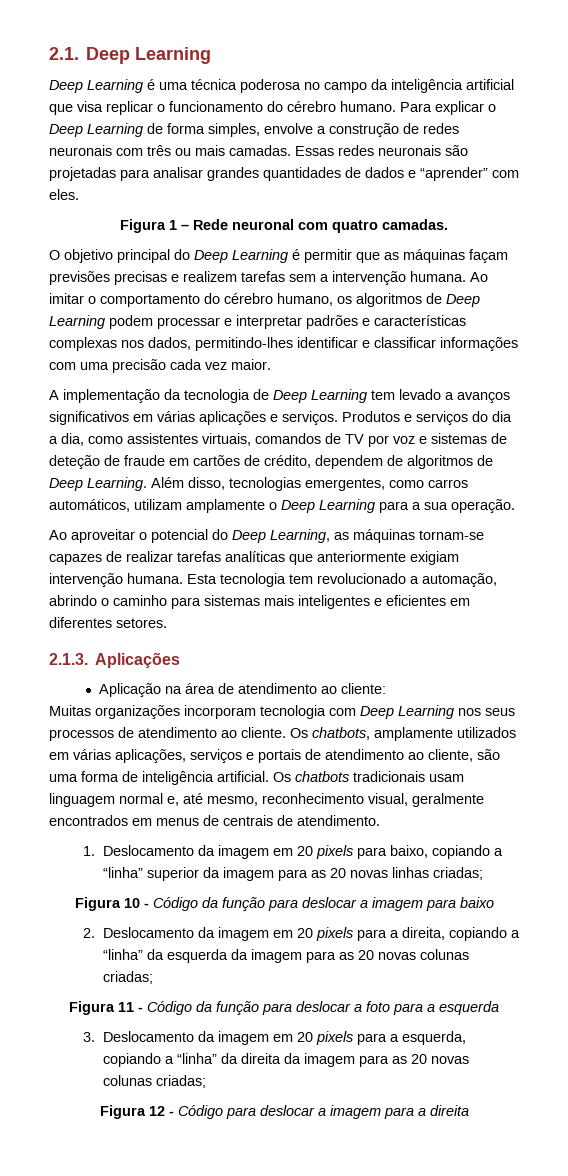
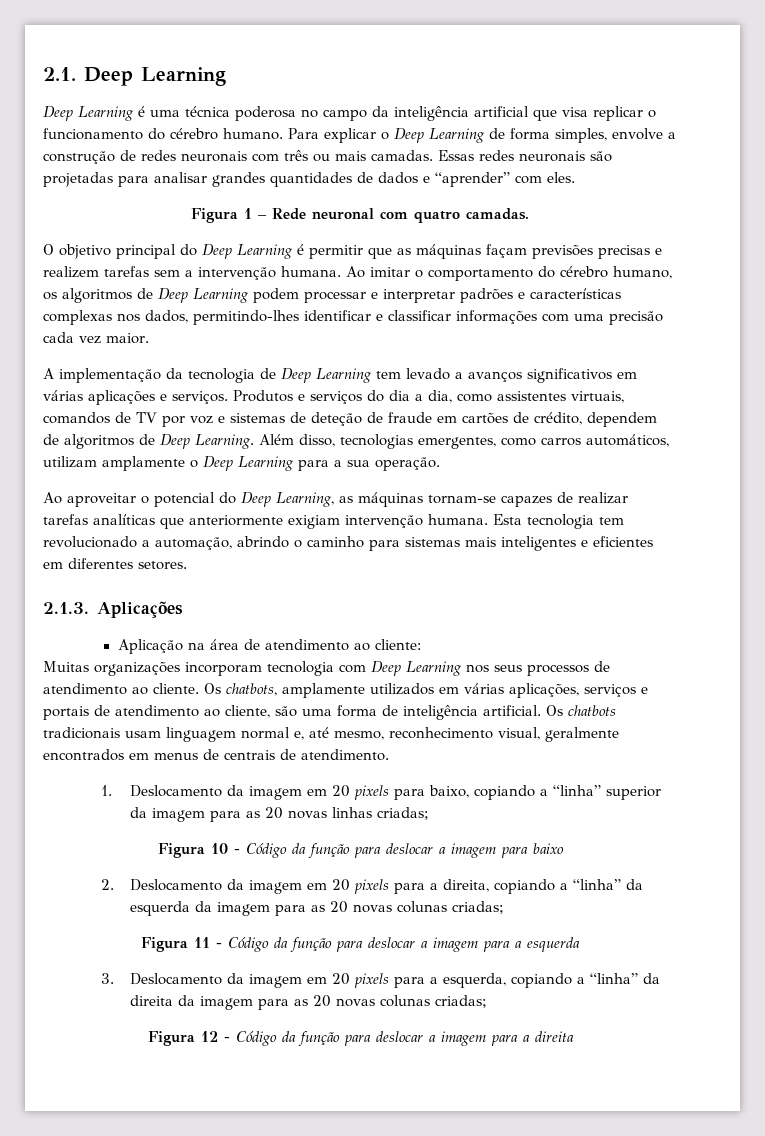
[366,1001,390,1012] foto -> [433,937,478,952] imagem
(223, 1112) none -> [281,1031,340,1046] da função

